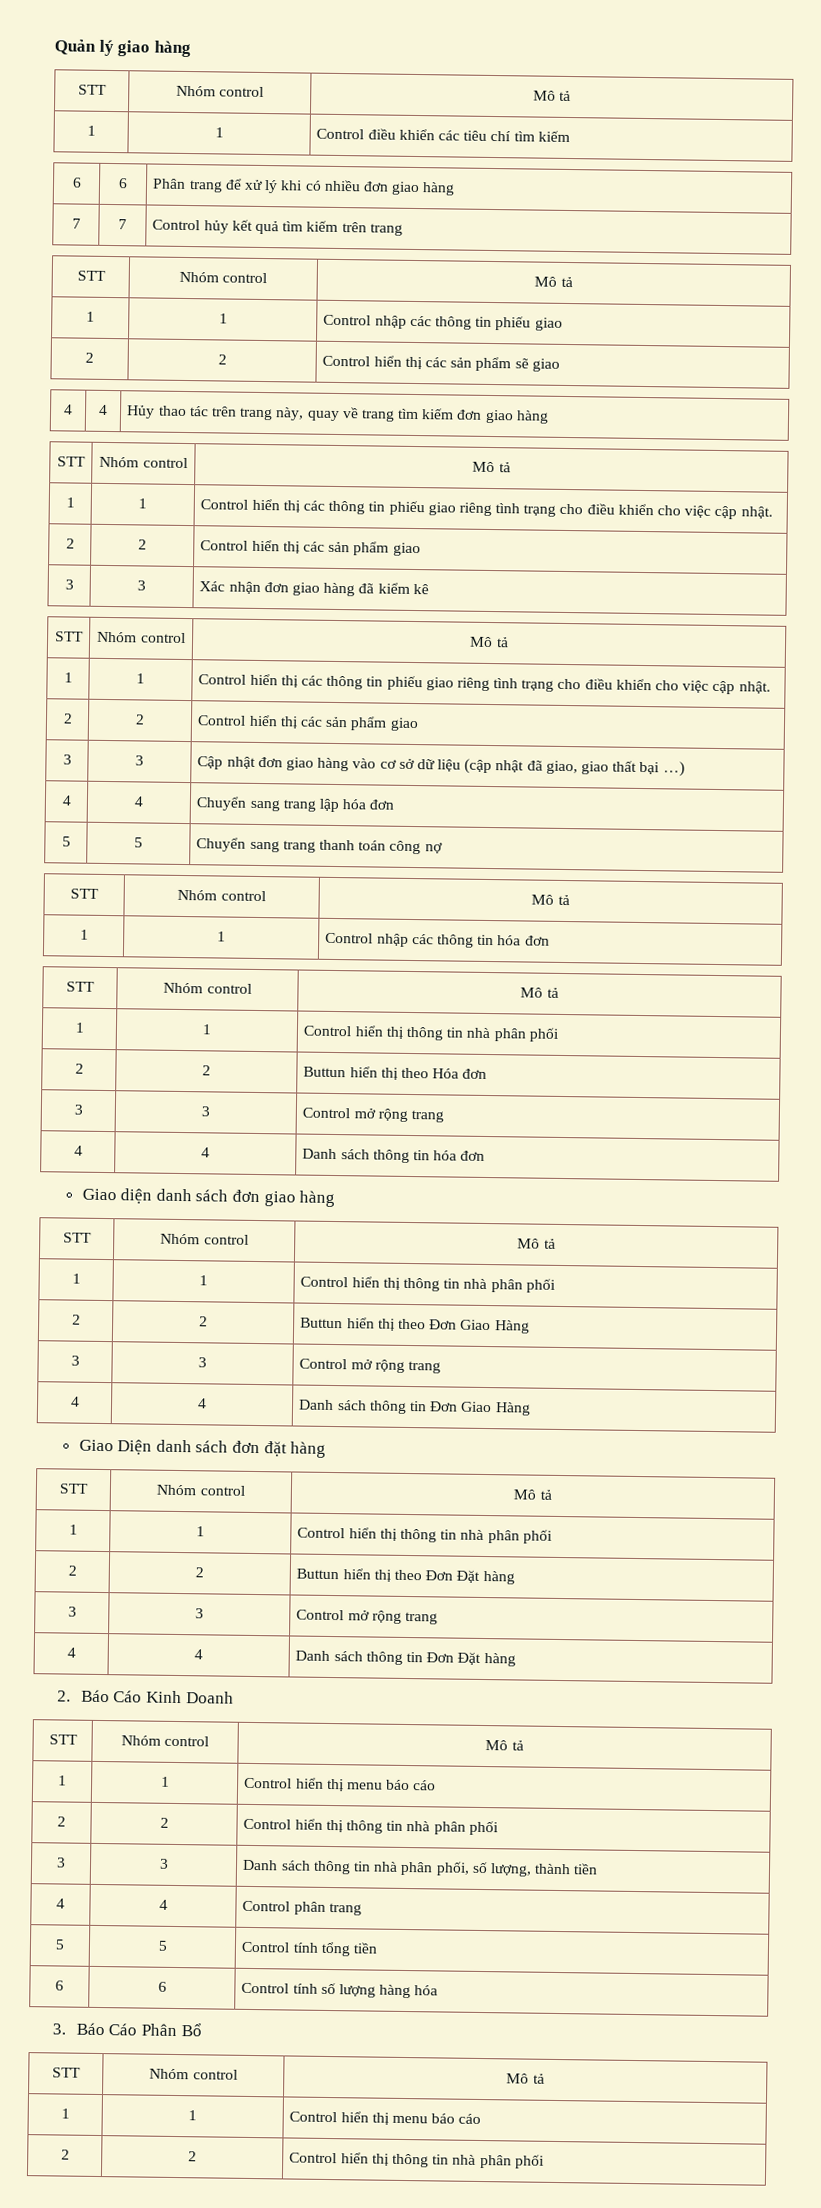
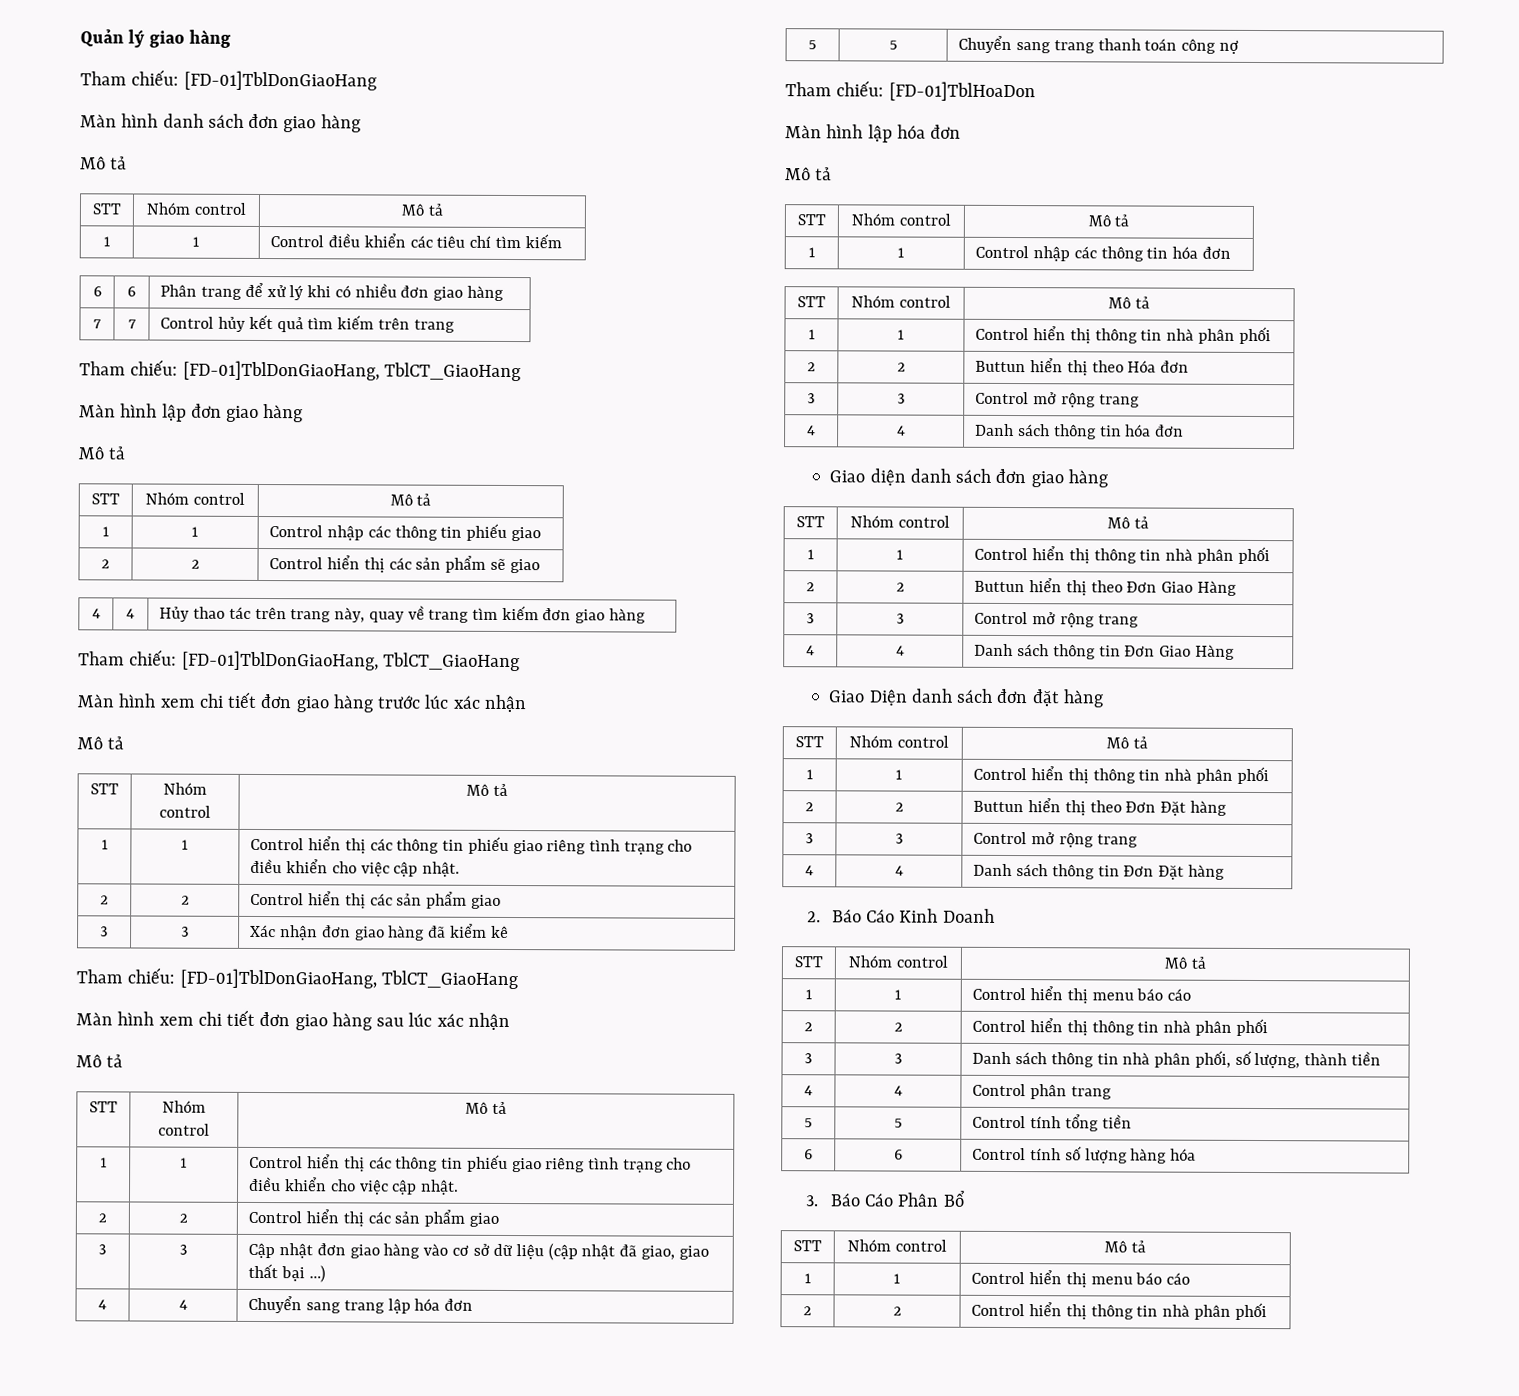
(191, 49) none -> [80,69,377,91] [80,113,361,133] [80,156,128,170] // Tham chiếu: [FD-01]TblDonGiaoHang // Màn hình danh sách đơn giao hàng // Mô tả
(403, 229) none -> [79,359,521,382] [79,403,304,423] [78,446,127,460] // Tham chiếu: [FD-01]TblDonGiaoHang, TblCT_GiaoHang // Màn hình lập đơn giao hàng // Mô tả
(549, 417) none -> [78,649,520,672] [77,691,527,713] [77,736,125,750] // Tham chiếu: [FD-01]TblDonGiaoHang, TblCT_GiaoHang // Màn hình xem chi tiết đơn giao hàng trước lúc xác nhận // Mô tả
(429, 589) none -> [76,967,518,990] [76,1009,510,1031] [76,1054,124,1068] // Tham chiếu: [FD-01]TblDonGiaoHang, TblCT_GiaoHang // Màn hình xem chi tiết đơn giao hàng sau lúc xác nhận // Mô tả
(443, 848) none -> [785,80,1036,102] [785,124,962,143] [785,167,833,181] // Tham chiếu: [FD-01]TblHoaDon // Màn hình lập hóa đơn // Mô tả

